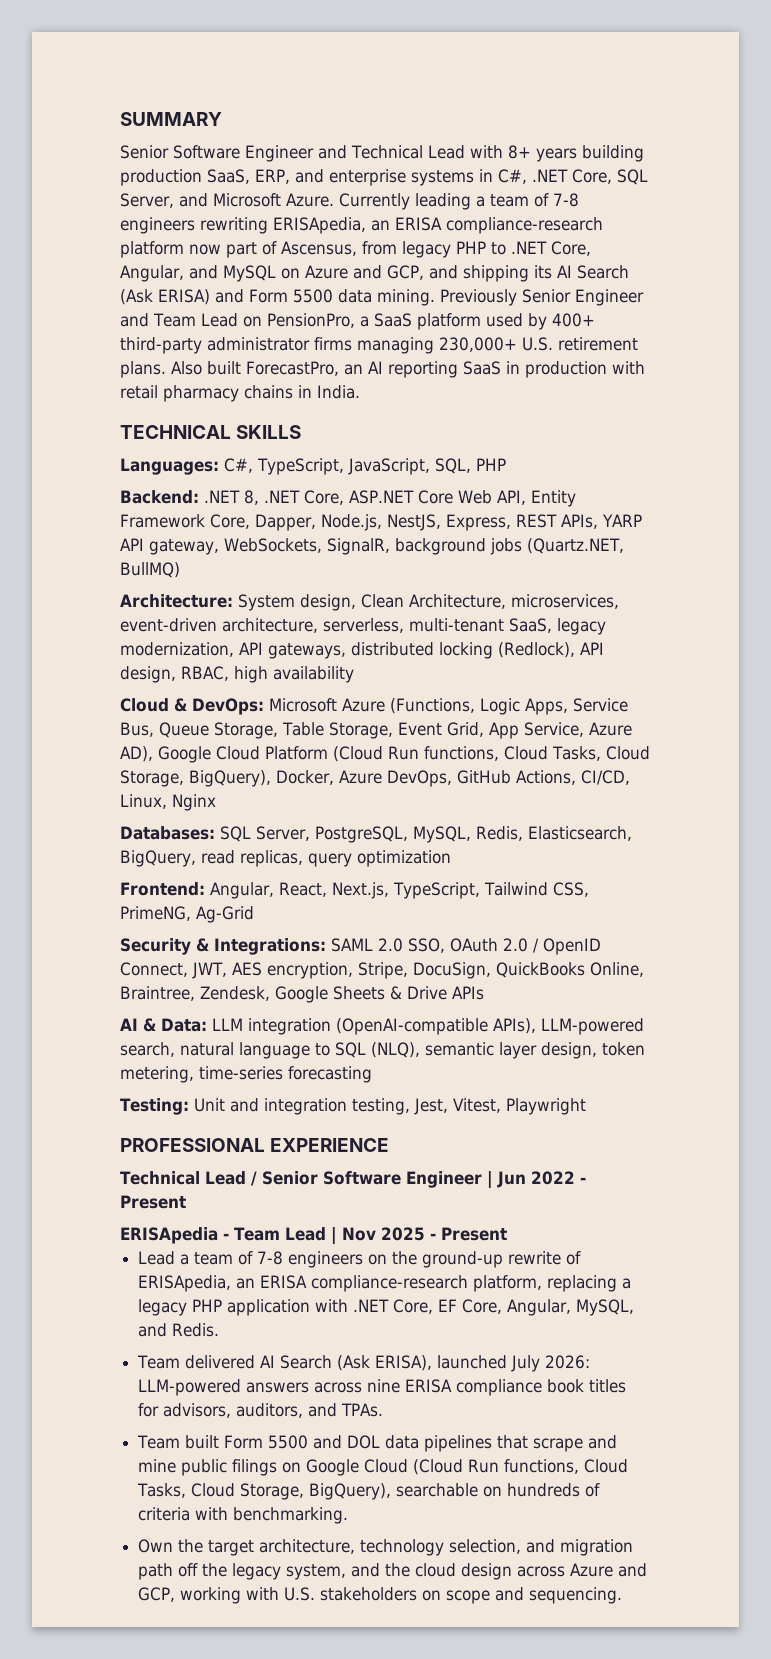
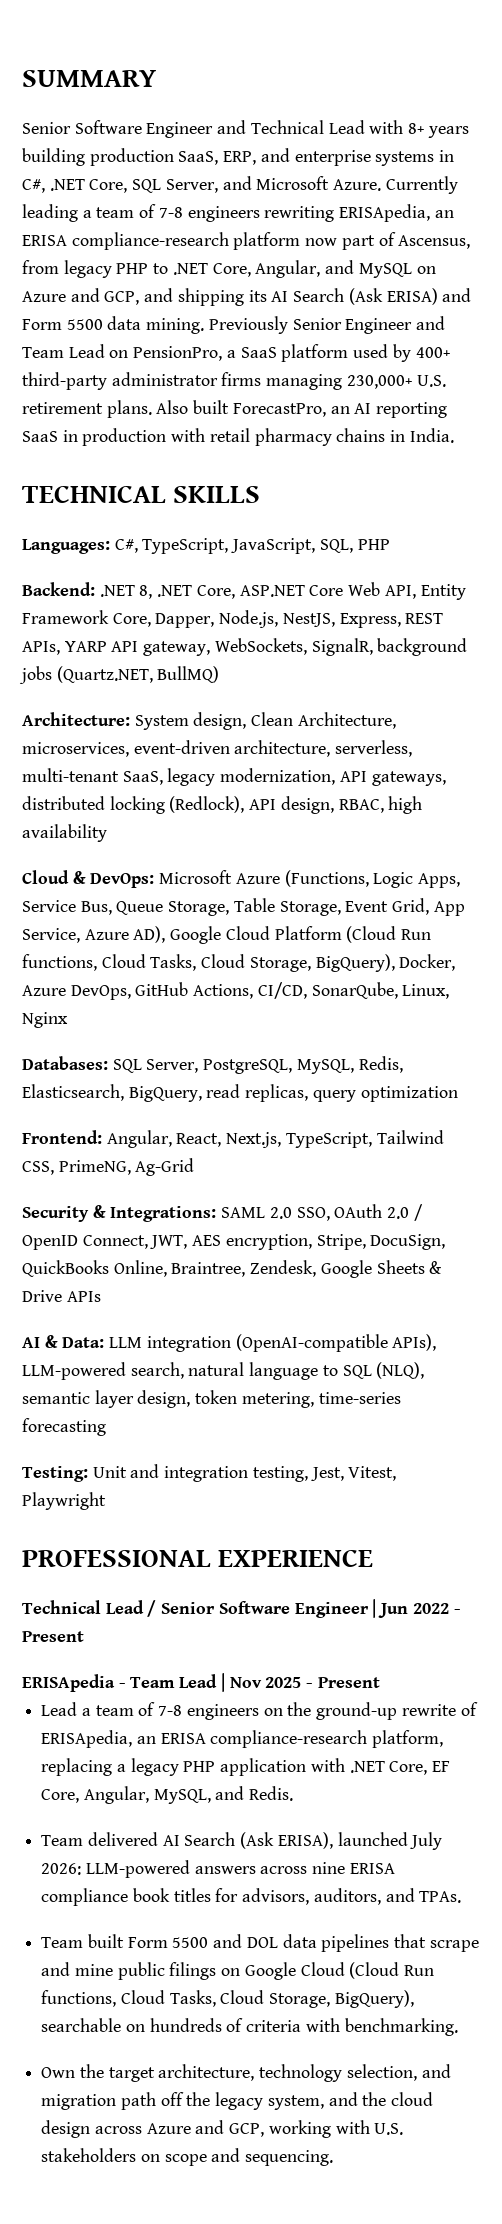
(630, 777) none -> [311,982,398,999] SonarQube,

